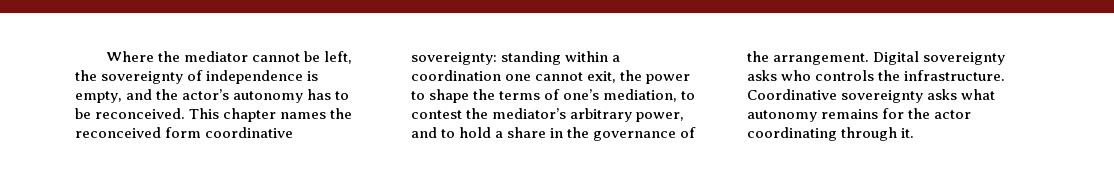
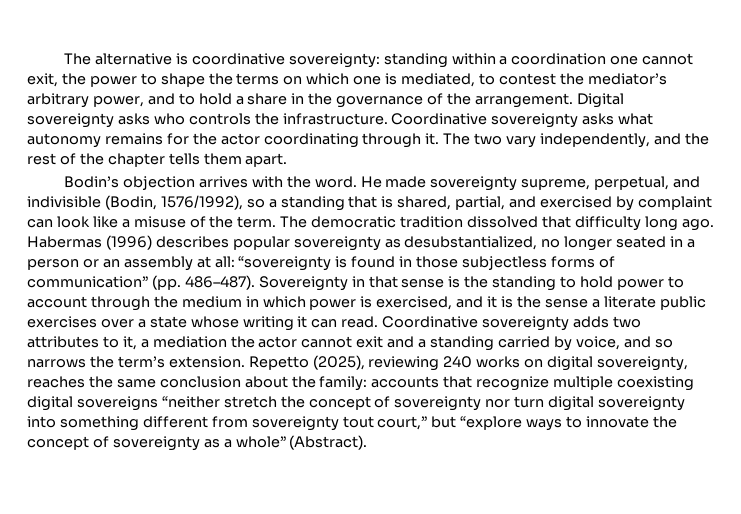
[105,51,353,64] [75,70,319,84] [75,89,350,103] [75,108,353,122] [75,127,202,138] Where the mediator cannot be left, the sovereignty of independence is empty, and the actor’s autonomy has to be reconceived. This chapter names the reconceived form -> [64,53,188,65] The alternative is
[544,89,678,102] of one’s mediation, -> [283,73,476,87] on which one is mediated,
(915, 133) none -> [443,133,709,148] [27,153,288,167] [64,176,701,191] [27,195,712,211] [27,216,714,231] [27,235,696,251] [27,256,615,271] [27,275,684,291] [27,296,706,311] [27,316,641,331] [27,336,673,351] [27,355,689,371] [27,376,695,391] [27,396,686,411] [27,416,677,431] [27,435,368,451] The two vary independently, and the rest of the chapter tells them apart. // Bodin’s objection arrives with the word. He made sovereignty supreme, perpetual, and indivisible (Bodin, 1576/1992), so a standing that is shared, partial, and exercised by complaint can look like a misuse of the term. The democratic tradition dissolved that difficulty long ago. Habermas (1996) describes popular sovereignty as desubstantialized, no longer seated in a person or an assembly at all: “sovereignty is found in those subjectless forms of communication” (pp. 486–487). Sovereignty in that sense is the standing to hold power to account through the medium in which power is exercised, and it is the sense a literate public exercises over a state whose writing it can read. Coordinative sovereignty adds two attributes to it, a mediation the actor cannot exit and a standing carried by voice, and so narrows the term’s extension. Repetto (2025), reviewing 240 works on digital sovereignty, reaches the same conclusion about the family: accounts that recognize multiple coexisting digital sovereigns “neither stretch the concept of sovereignty nor turn digital sovereignty into something different from sovereignty tout court,” but “explore ways to innovate the concept of sovereignty as a whole” (Abstract).

